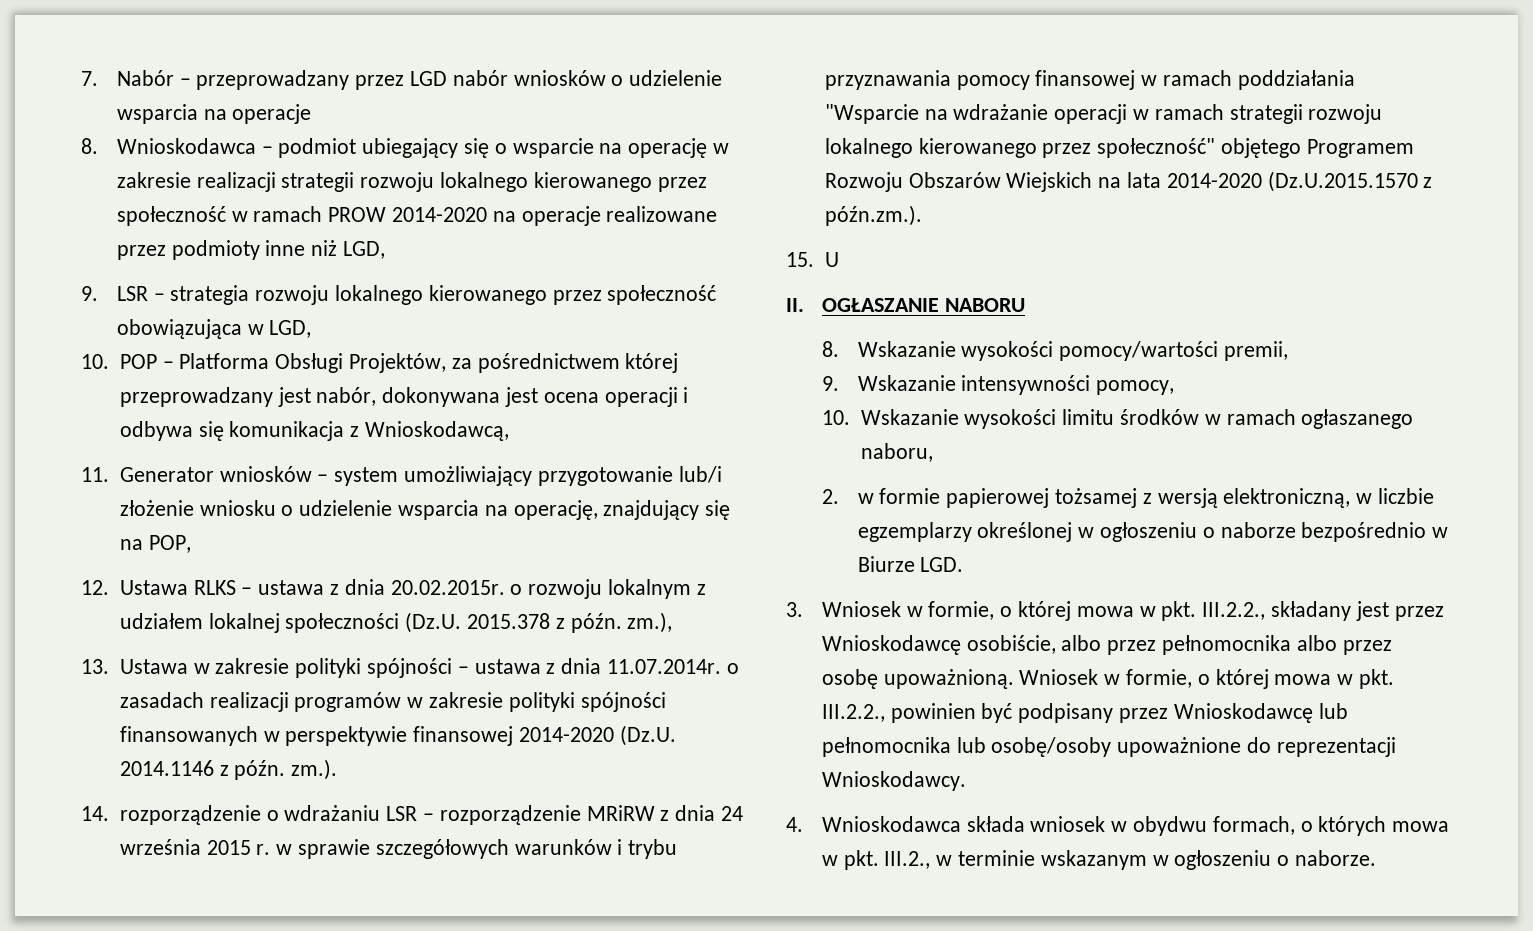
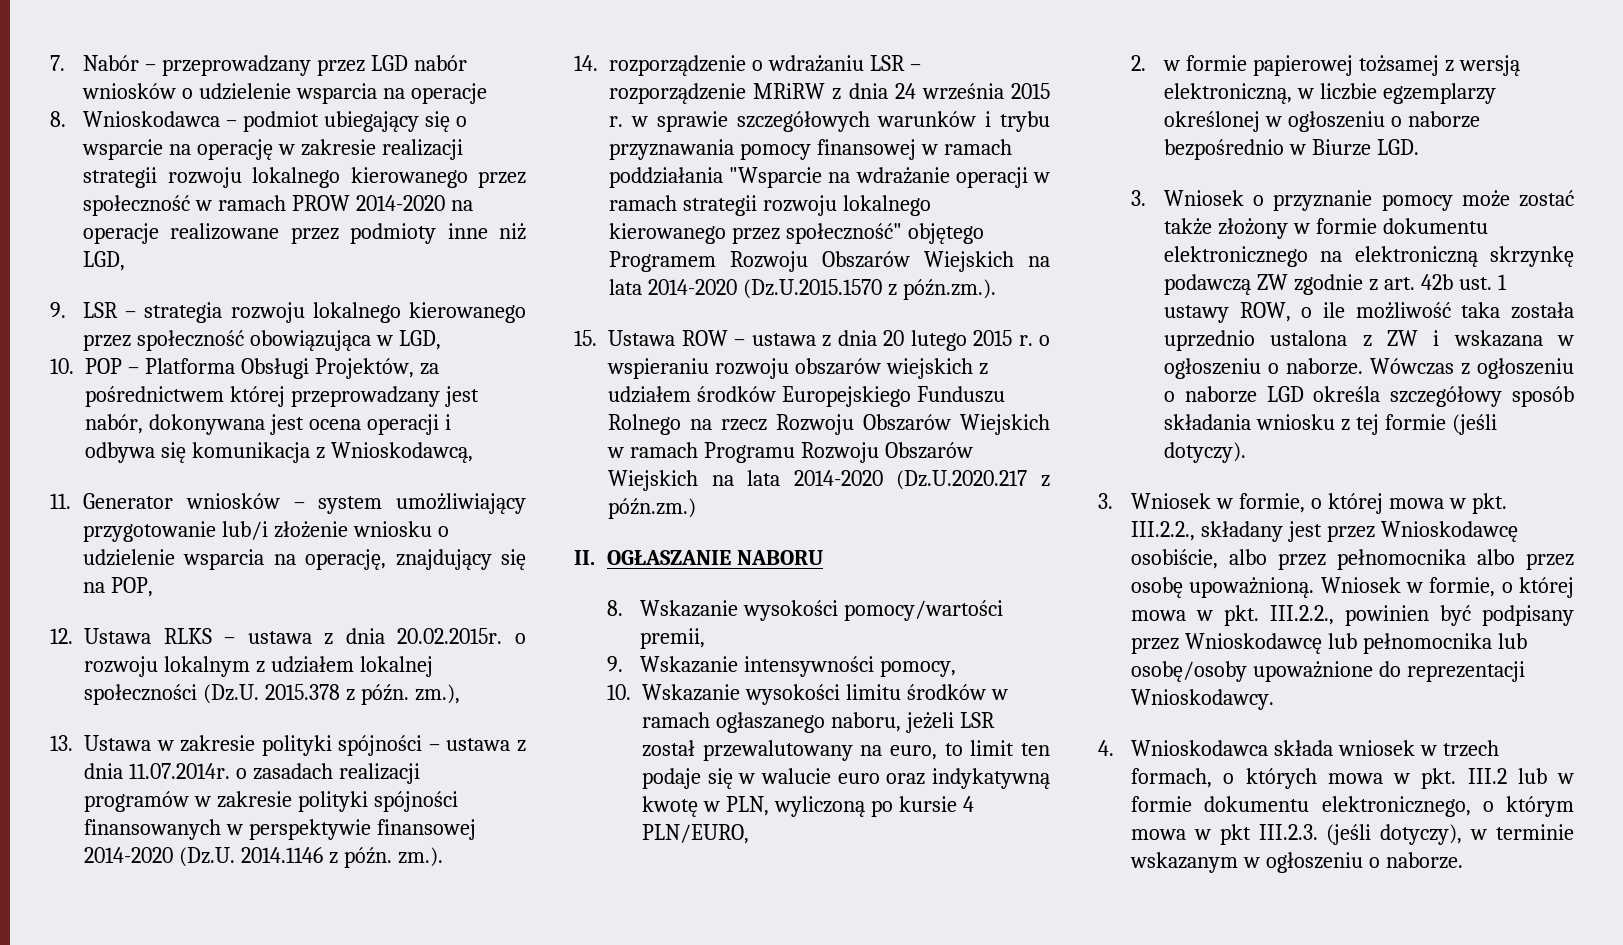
[824,252,839,267] U -> [608,330,1050,351] [607,358,988,379] [608,386,1005,407] [608,414,1050,435] [607,442,973,463] [608,470,1050,491] [608,498,696,519] Ustawa ROW – ustawa z dnia 20 lutego 2015 r. o wspieraniu rozwoju obszarów wiejskich z udziałem środków Europejskiego Funduszu Rolnego na rzecz Rozwoju Obszarów Wiejskich w ramach Programu Rozwoju Obszarów Wiejskich na lata 2014-2020 (Dz.U.2020.217 z późn.zm.)
(933, 452) none -> [905,712,995,733] [642,740,1050,761] [642,768,1050,789] [642,796,974,817] [642,824,750,844] jeżeli LSR został przewalutowany na euro, to limit ten podaje się w walucie euro oraz indykatywną kwotę w PLN, wyliczoną po kursie 4 PLN/EURO,
(964, 564) none -> [1131,190,1574,211] [1164,218,1488,239] [1164,246,1574,267] [1164,274,1507,295] [1164,302,1574,323] [1164,330,1574,351] [1164,358,1574,379] [1164,386,1574,407] [1164,414,1497,435] [1164,442,1247,463] // 3. Wniosek o przyznanie pomocy może zostać także złożony w formie dokumentu elektronicznego na elektroniczną skrzynkę podawczą ZW zgodnie z art. 42b ust. 1 ustawy ROW, o ile możliwość taka została uprzednio ustalona z ZW i wskazana w ogłoszeniu o naborze. Wówczas z ogłoszeniu o naborze LGD określa szczegółowy sposób składania wniosku z tej formie (jeśli dotyczy).
[1132,816,1207,836] obydwu -> [1442,740,1499,757] trzech
[884,851,931,869] III.2., -> [1467,768,1574,784] [1131,796,1574,817] [1131,824,1463,845] III.2 lub w formie dokumentu elektronicznego, o którym mowa w pkt III.2.3. (jeśli dotyczy),

